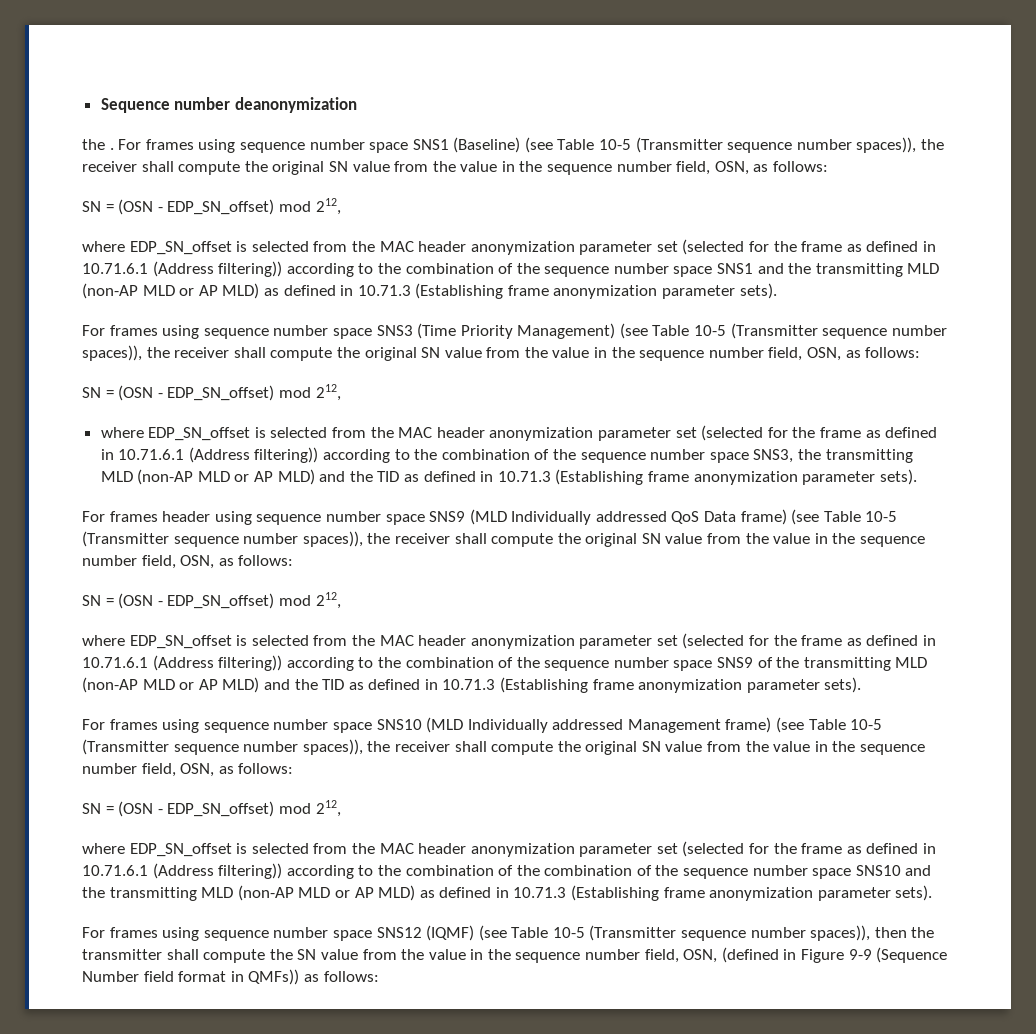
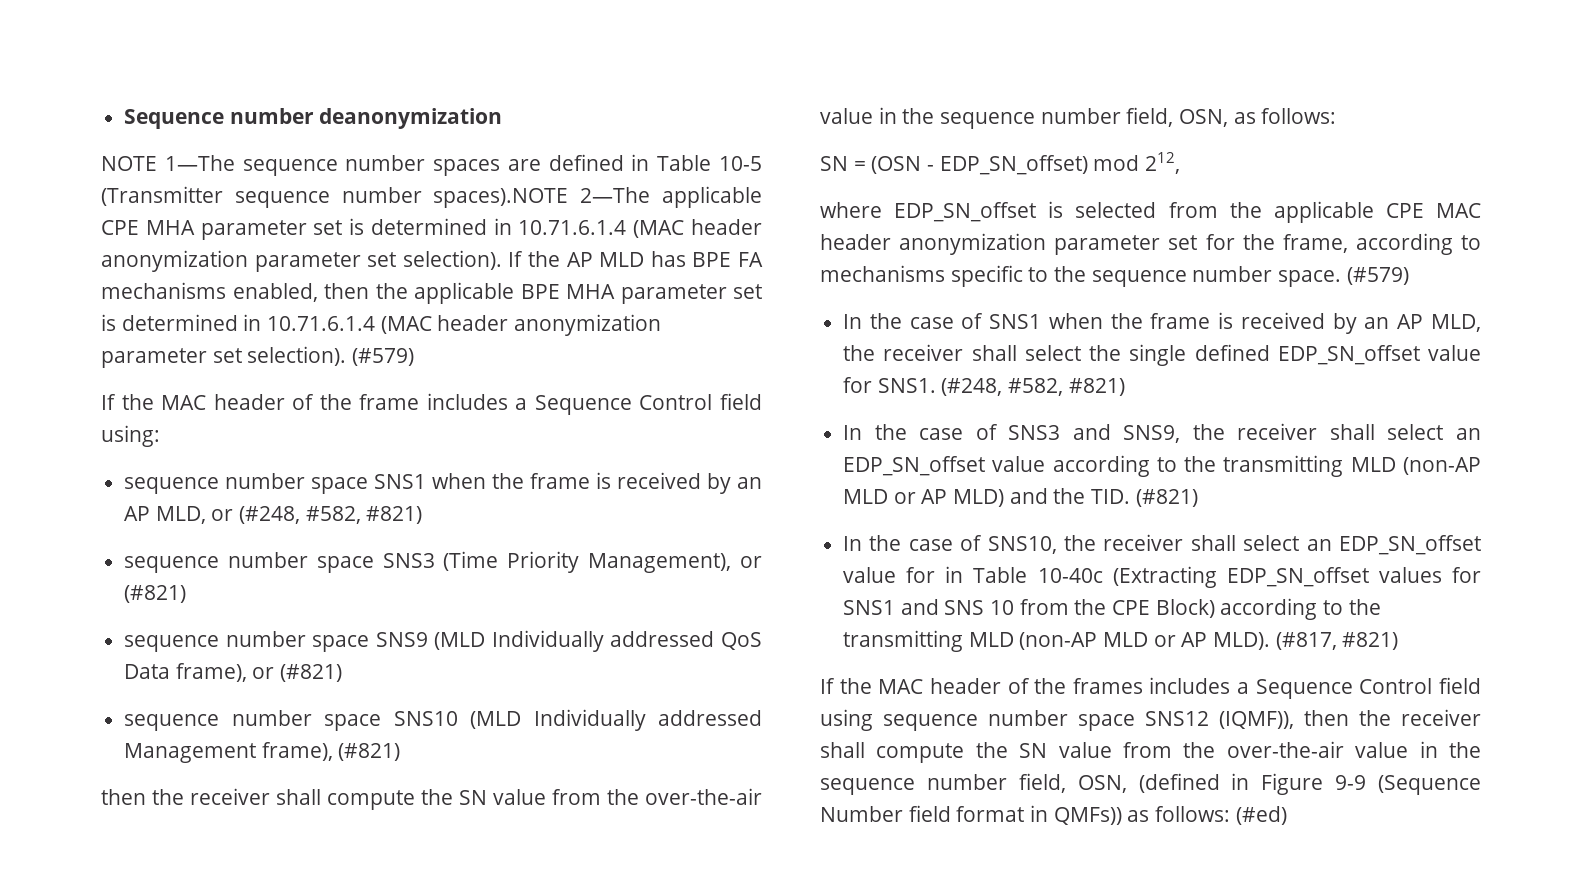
[82,137,945,153] [82,161,456,175] the . For frames using sequence number space SNS1 (Baseline) (see Table 10-5 (Transmitter sequence number spaces)), the receiver shall compute the original SN value from the -> [101,154,762,176] [101,186,762,208] [101,218,762,240] [101,250,764,272] [101,282,762,304] [101,314,662,336] [101,346,415,368] [101,393,762,415] [101,425,160,447] [124,472,762,494] [124,506,423,524] [124,551,762,573] [124,585,187,603] [124,630,762,652] [124,663,343,682] [124,709,762,731] [124,742,401,763] [101,788,762,810] NOTE 1—The sequence number spaces are defined in Table 10-5 (Transmitter sequence number spaces).NOTE 2—The applicable CPE MHA parameter set is determined in 10.71.6.1.4 (MAC header anonymization parameter set selection). If the AP MLD has BPE FA mechanisms enabled, then the applicable BPE MHA parameter set is determined in 10.71.6.1.4 (MAC header anonymization parameter set selection). (#579) // If the MAC header of the frame includes a Sequence Control field using: // sequence number space SNS1 when the frame is received by an AP MLD, or (#248, #582, #821) // sequence number space SNS3 (Time Priority Management), or (#821) // sequence number space SNS9 (MLD Individually addressed QoS Data frame), or (#821) // sequence number space SNS10 (MLD Individually addressed Management frame), (#821) // then the receiver shall compute the SN value from the over-the-air
[379,239,937,255] [82,261,940,277] [82,283,777,299] [82,323,947,339] [82,345,921,361] [82,384,341,401] [100,425,938,441] [100,447,794,463] MAC header anonymization parameter set (selected for the frame as defined in 10.71.6.1 (Address filtering)) according to the combination of the sequence number space SNS1 and the transmitting MLD (non-AP MLD or AP MLD) as defined in 10.71.3 (Establishing frame anonymization parameter sets). // For frames using sequence number space SNS3 (Time Priority Management) (see Table 10-5 (Transmitter sequence number spaces)), the receiver shall compute the original SN value from the value in the sequence number field, OSN, as follows: // SN = (OSN - EDP_SN_offset) mod 212, // where EDP_SN_offset is selected from the MAC header anonymization parameter set (selected for the frame as defined in 10.71.6.1 (Address filtering)) according to the combination of the sequence number space SNS3, -> [1273,201,1481,223] [820,233,1481,255] [820,265,1409,287] [843,312,1482,334] [843,344,1481,366] [843,377,1125,396] [843,423,1481,443] [843,455,1177,477] applicable CPE MAC header anonymization parameter set for the frame, according to mechanisms specific to the sequence number space. (#579) // In the case of SNS1 when the frame is received by an AP MLD, the receiver shall select the single defined EDP_SN_offset value for SNS1. (#248, #582, #821) // In the case of SNS3 and SNS9, the receiver shall select an EDP_SN_offset value according to
[377,469,917,485] [82,509,898,525] [82,531,926,547] [82,555,294,569] [82,592,341,609] [82,633,937,649] [82,655,928,671] [82,677,862,693] [82,717,883,733] [82,739,926,755] [82,763,294,777] [82,800,341,817] [82,841,937,857] [82,863,932,879] [82,885,933,901] [82,927,158,938] TID as defined in 10.71.3 (Establishing frame anonymization parameter sets). // For frames header using sequence number space SNS9 (MLD Individually addressed QoS Data frame) (see Table 10-5 (Transmitter sequence number spaces)), the receiver shall compute the original SN value from the value in the sequence number field, OSN, as follows: // SN = (OSN - EDP_SN_offset) mod 212, // where EDP_SN_offset is selected from the MAC header anonymization parameter set (selected for the frame as defined in 10.71.6.1 (Address filtering)) according to the combination of the sequence number space SNS9 of the transmitting MLD (non-AP MLD or AP MLD) and the TID as defined in 10.71.3 (Establishing frame anonymization parameter sets). // For frames using sequence number space SNS10 (MLD Individually addressed Management frame) (see Table 10-5 (Transmitter sequence number spaces)), the receiver shall compute the original SN value from the value in the sequence number field, OSN, as follows: // SN = (OSN - EDP_SN_offset) mod 212, // where EDP_SN_offset is selected from the MAC header anonymization parameter set (selected for the frame as defined in 10.71.6.1 (Address filtering)) according to the combination of the combination of the sequence number space SNS10 and the transmitting MLD (non-AP MLD or AP MLD) as defined in 10.71.3 (Establishing frame anonymization parameter sets). // For frames -> [1091,489,1198,507] [843,534,1481,555] [843,566,1481,588] [843,598,1381,620] [843,630,1399,652] [820,677,1481,699] TID. (#821) // In the case of SNS10, the receiver shall select an EDP_SN_offset value for in Table 10-40c (Extracting EDP_SN_offset values for SNS1 and SNS 10 from the CPE Block) according to the transmitting MLD (non-AP MLD or AP MLD). (#817, #821) // If the MAC header of the frames includes a Sequence Control field
[426,925,935,941] [82,949,425,963] (IQMF) (see Table 10-5 (Transmitter sequence number spaces)), then the transmitter shall compute the SN value from the -> [1219,709,1481,729] [820,741,1344,763] (IQMF)), then the receiver shall compute the SN value from the over-the-air
(379, 976) none -> [1235,806,1287,825] (#ed)

